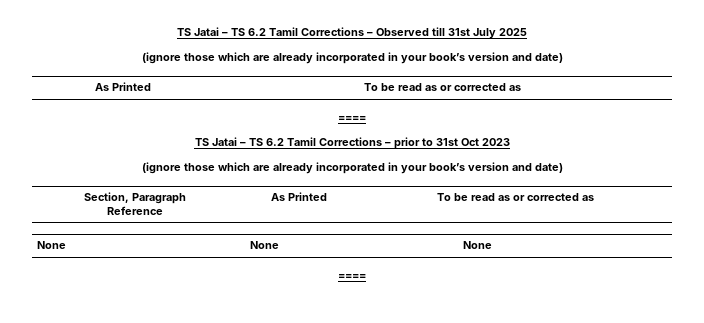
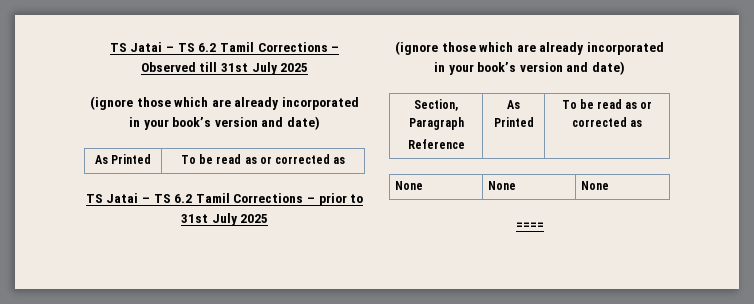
[338,116,366,121] // ==== -> (346, 160) none
[460,138,510,146] Oct 2023 -> [211,213,269,226] July 2025

